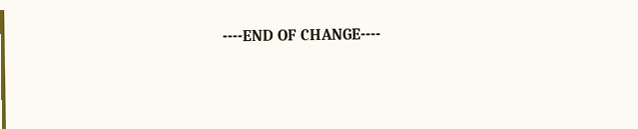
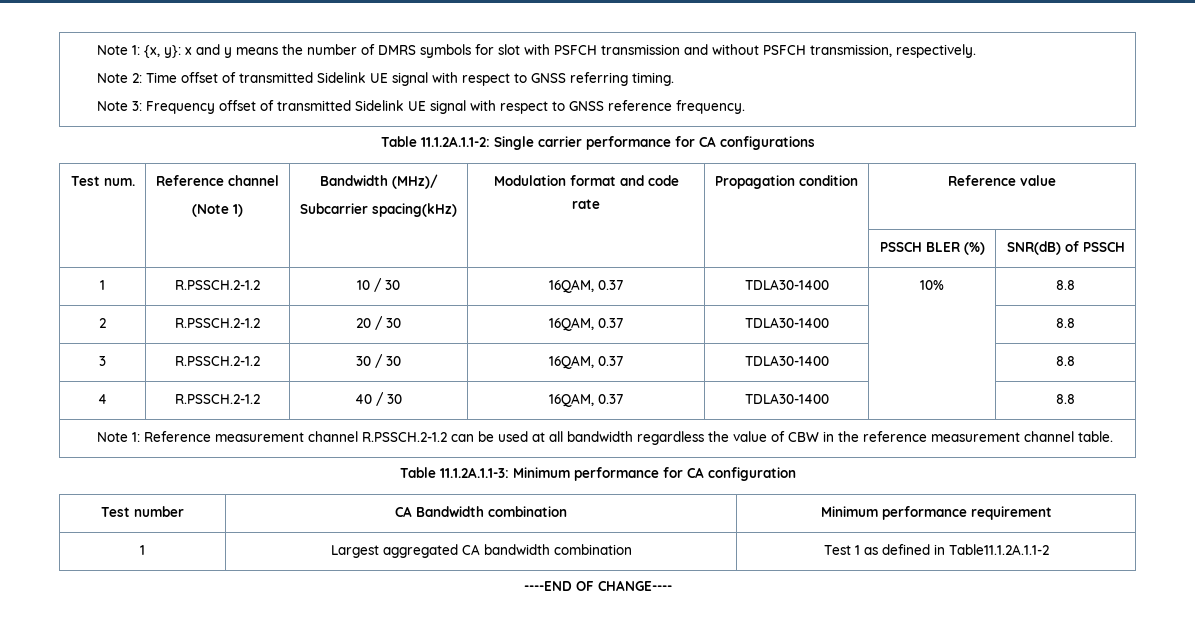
(221, 35) none -> [97,44,977,58] [97,72,675,86] [97,100,746,114] [380,136,815,150] [70,176,135,186] [156,175,279,186] [192,204,243,217] [319,174,438,189] [300,203,458,217] [493,175,679,186] [572,199,600,209] [715,175,858,189] [948,175,1056,186] [879,242,985,255] [1006,241,1125,255] [100,280,105,290] [175,280,260,290] [357,278,401,292] [549,279,623,293] [744,279,829,290] [920,280,944,290] [1056,280,1075,290] [99,318,106,328] [175,318,260,328] [356,316,402,330] [549,317,623,331] [744,317,829,328] [1056,318,1075,328] [99,356,106,366] [175,356,260,366] [356,354,402,368] [549,355,623,369] [744,355,829,366] [1056,356,1075,366] [98,394,107,404] [175,394,260,404] [355,392,403,406] [549,393,623,407] [744,393,829,404] [1056,394,1075,404] [97,431,1114,445] [399,467,796,481] [101,506,184,517] [395,506,567,517] [820,506,1052,520] [140,545,145,555] [330,544,632,558] [823,544,1049,555] Note 1: {x, y}: x and y means the number of DMRS symbols for slot with PSFCH transmission and without PSFCH transmission, respectively. // Note 2: Time offset of transmitted Sidelink UE signal with respect to GNSS referring timing. // Note 3: Frequency offset of transmitted Sidelink UE signal with respect to GNSS reference frequency. // Table 11.1.2A.1.1-2: Single carrier performance for CA configurations // Test num. | Reference channel // (Note 1) | Bandwidth (MHz)/ // Subcarrier spacing(kHz) | Modulation format and code rate | Propagation condition | Reference value // | | | | | PSSCH BLER (%) | SNR(dB) of PSSCH // 1 | R.PSSCH.2-1.2 | 10 / 30 | 16QAM, 0.37 | TDLA30-1400 | 10% | 8.8 // 2 | R.PSSCH.2-1.2 | 20 / 30 | 16QAM, 0.37 | TDLA30-1400 | | 8.8 // 3 | R.PSSCH.2-1.2 | 30 / 30 | 16QAM, 0.37 | TDLA30-1400 | | 8.8 // 4 | R.PSSCH.2-1.2 | 40 / 30 | 16QAM, 0.37 | TDLA30-1400 | | 8.8 // Note 1: Reference measurement channel R.PSSCH.2-1.2 can be used at all bandwidth regardless the value of CBW in the reference measurement channel table. // Table 11.1.2A.1.1-3: Minimum performance for CA configuration // Test number | CA Bandwidth combination | Minimum performance requirement // 1 | Largest aggregated CA bandwidth combination | Test 1 as defined in Table11.1.2A.1.1-2 //

